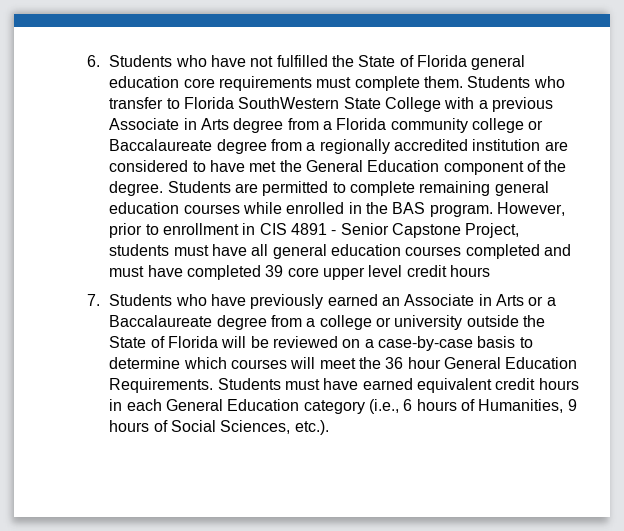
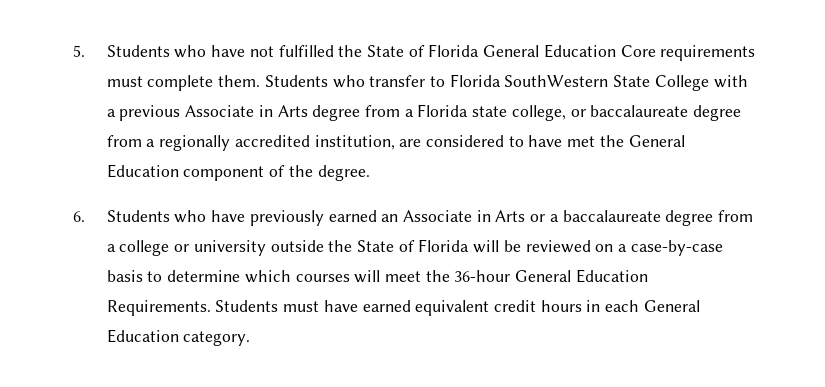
[87,55,101,67] 6. -> [72,45,85,57] 5.
[471,55,526,70] [109,76,215,88] general education core -> [483,44,656,58] General Education Core
[390,118,544,133] [109,139,213,151] community college or Baccalaureate -> [472,105,689,121] state college, or baccalaureate
[472,139,541,151] institution -> [314,135,395,150] institution,
[167,181,549,196] [109,202,566,217] [109,223,520,238] [109,244,572,259] [109,265,491,280] [87,294,101,306] Students are permitted to complete remaining general education courses while enrolled in the BAS program. However, prior to enrollment in CIS 4891 - Senior Capstone Project, students must have all general education courses completed and must have completed 39 core upper level credit hours // 7. -> [72,211,85,222] // 6.
[109,315,213,327] Baccalaureate -> [562,210,661,222] baccalaureate
[385,357,441,369] 36 hour -> [454,270,511,282] 36-hour
[303,399,577,414] [109,420,329,435] category (i.e., 6 hours of Humanities, 9 hours of Social Sciences, etc.). -> [183,331,251,346] category.

